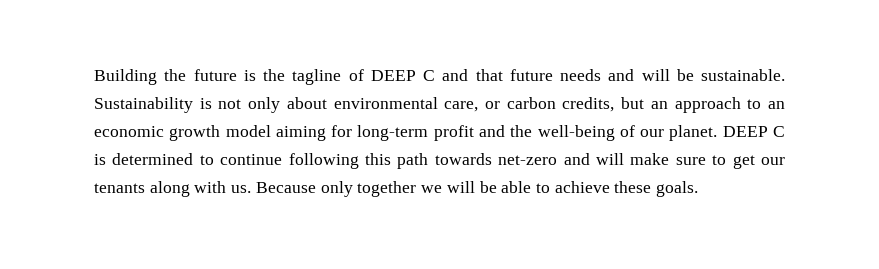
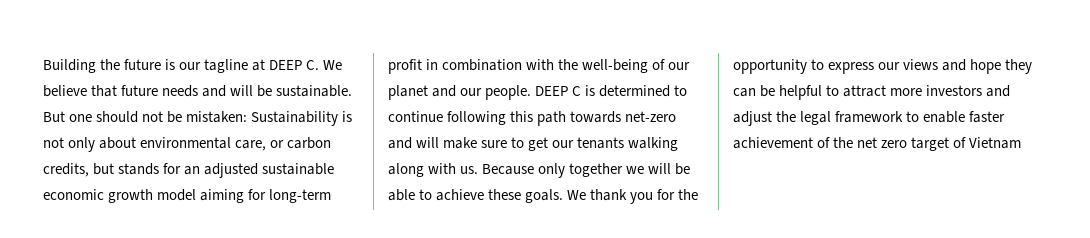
[263,69,469,85] the tagline of DEEP C and -> [179,59,343,73] [43,85,87,97] our tagline at DEEP C. We believe
(785, 75) none -> [43,111,248,123] But one should not be mistaken:
[650,97,785,113] an approach to an -> [118,163,335,178] stands for an adjusted sustainable
[478,125,505,137] and -> [426,59,555,71] in combination with
[669,125,718,141] planet. -> [388,85,532,100] planet and our people.
(145, 188) none -> [628,137,679,151] walking
(699, 189) none -> [567,189,699,204] [733,59,1033,74] [733,85,1011,100] [733,111,1006,126] [733,137,1022,151] We thank you for the opportunity to express our views and hope they can be helpful to attract more investors and adjust the legal framework to enable faster achievement of the net zero target of Vietnam

